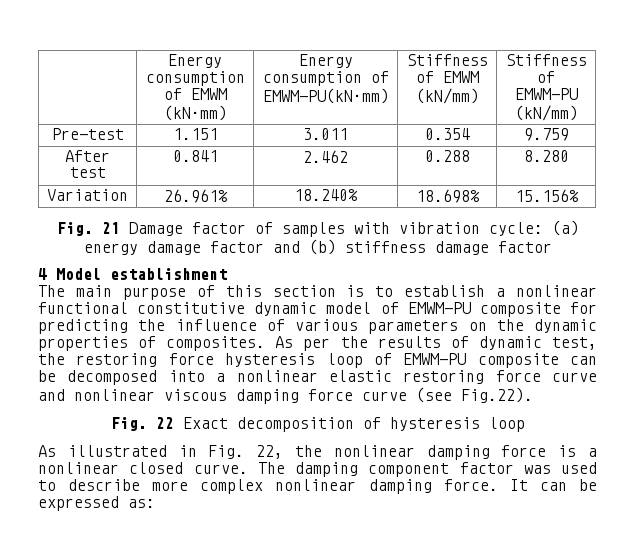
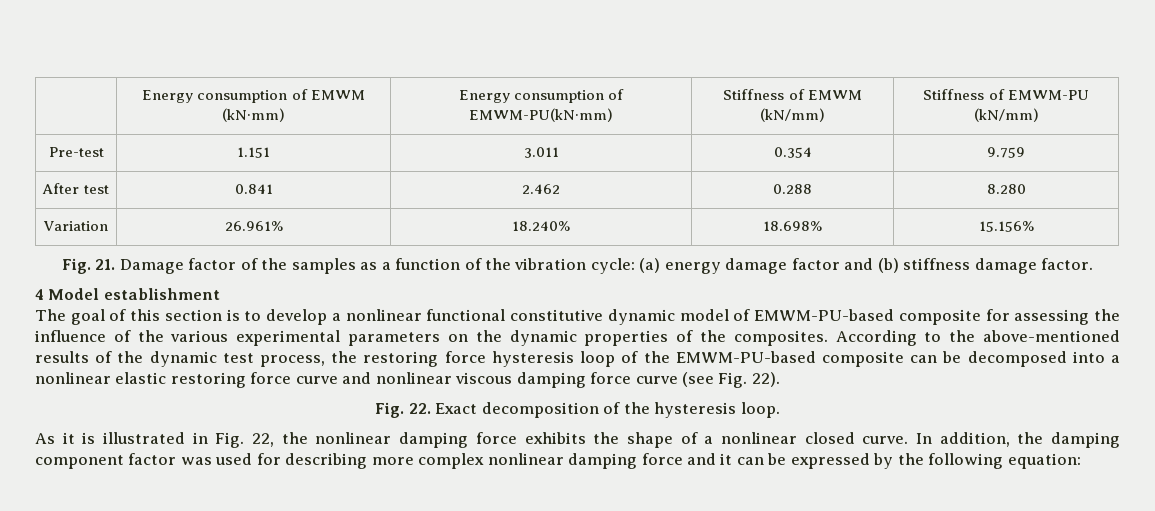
[101,222,120,234] 21 -> [95,259,116,270] 21.
[281,222,390,237] samples with -> [261,258,511,274] the samples as a function of the
[497,241,552,253] factor -> [1041,258,1094,270] factor.
[75,285,186,300] main purpose -> [70,309,105,325] goal
[404,285,486,297] establish -> [266,309,328,325] develop
[407,302,471,314] EMWM-PU -> [754,309,895,321] EMWM-PU-based
[38,319,128,334] predicting -> [1014,309,1090,325] assessing
[295,319,358,331] various -> [137,330,341,346] the various experimental
[166,336,597,351] composites. As per the results of dynamic test, -> [699,330,1120,346] [35,351,326,367] the composites. According to the above-mentioned results of the dynamic test process,
[403,353,467,365] EMWM-PU -> [643,351,816,363] the EMWM-PU-based
[461,387,533,403] [110,417,174,431] Fig.22). // Fig. 22 -> [718,372,780,388] [375,402,431,418] Fig. 22). // Fig. 22.
[389,417,525,432] [38,445,56,457] hysteresis loop // As -> [623,402,780,418] [35,432,96,444] the hysteresis loop. // As it is
[558,445,577,457] is -> [524,432,698,448] exhibits the shape of
[257,462,285,474] The -> [915,432,1044,447] In addition, the
[38,479,141,491] to describe -> [256,453,368,469] for describing
[443,479,597,491] [38,496,155,511] force. It can be expressed as: -> [641,453,1081,469] force and it can be expressed by the following equation:

